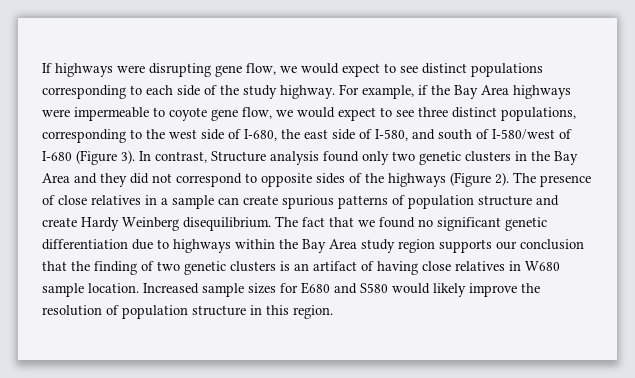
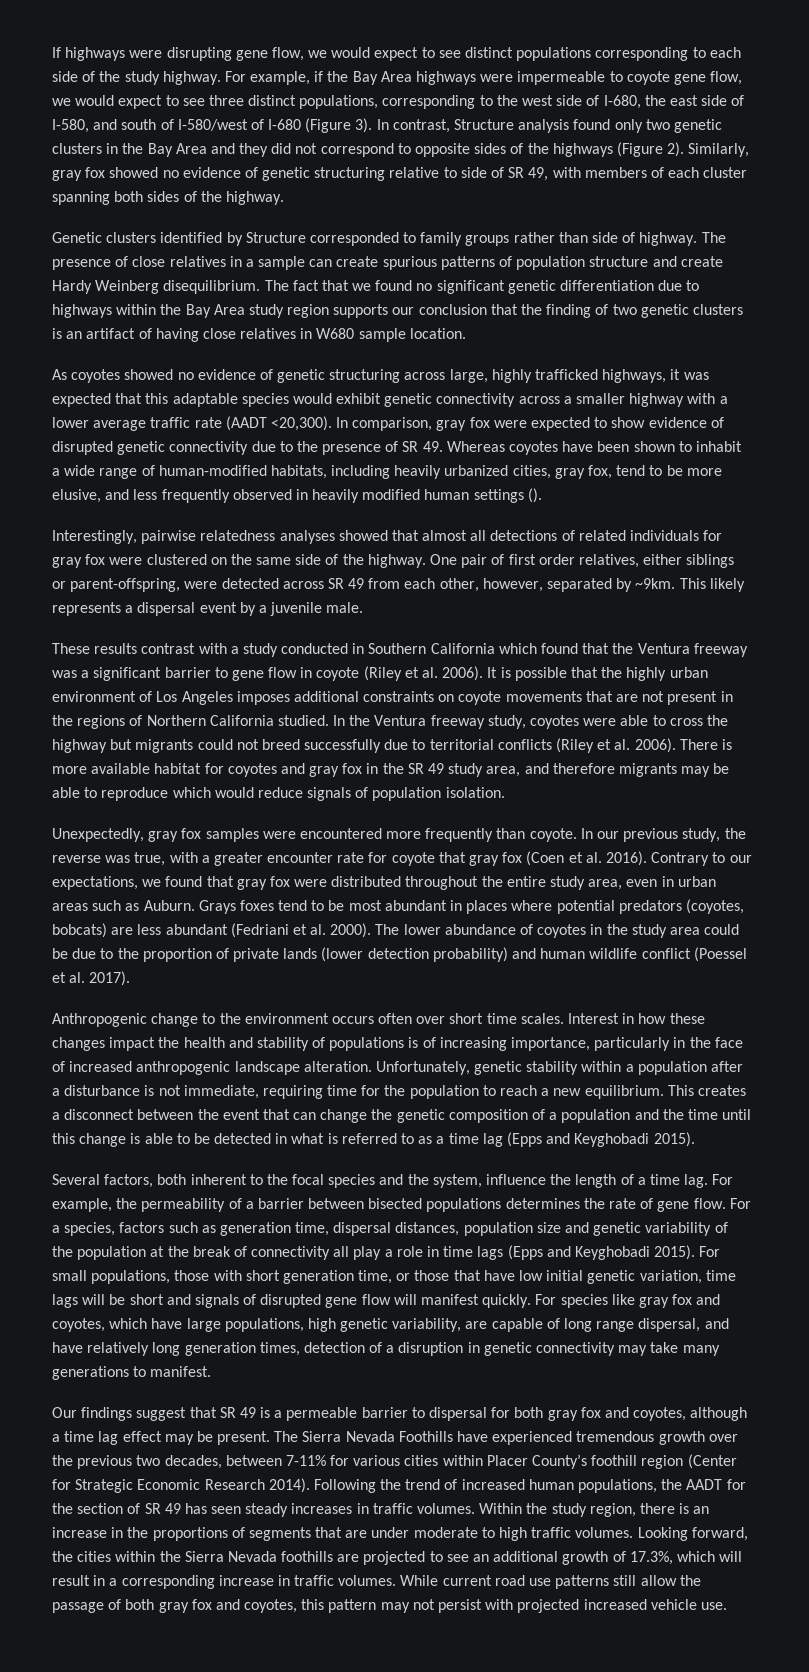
(509, 179) none -> [688,143,750,157] [52,167,748,181] [52,191,284,205] [52,232,698,246] Similarly, gray fox showed no evidence of genetic structuring relative to side of SR 49, with members of each cluster spanning both sides of the highway. // Genetic clusters identified by Structure corresponded to family groups rather than side of highway.
[143,282,540,297] [42,305,333,319] Increased sample sizes for E680 and S580 would likely improve the resolution of population structure in this region. -> [52,369,709,383] [52,393,728,407] [52,416,724,431] [52,441,742,455] [52,465,722,479] [52,488,542,503] [52,530,723,544] [52,554,735,568] [52,578,745,592] [52,602,364,616] [52,643,748,657] [52,666,708,681] [52,691,733,705] [52,715,728,729] [52,738,732,753] [52,763,730,777] [52,787,505,801] [52,828,746,842] [52,851,752,866] [52,876,716,890] [52,899,744,914] [52,923,740,938] [52,947,747,962] [52,971,131,986] [52,1013,705,1027] [52,1037,743,1051] [52,1061,744,1075] [52,1085,746,1099] [52,1109,752,1123] [52,1132,695,1147] [52,1174,734,1188] [52,1198,751,1212] [52,1222,728,1236] [52,1245,721,1260] [52,1270,736,1284] [52,1294,721,1308] [52,1318,729,1332] [52,1342,720,1356] [52,1366,212,1380] [52,1407,748,1421] [52,1431,738,1445] [52,1454,737,1469] [52,1478,746,1493] [52,1503,710,1517] [52,1527,748,1541] [52,1551,743,1565] [52,1575,701,1589] [52,1599,727,1613] // As coyotes showed no evidence of genetic structuring across large, highly trafficked highways, it was expected that this adaptable species would exhibit genetic connectivity across a smaller highway with a lower average traffic rate (AADT <20,300). In comparison, gray fox were expected to show evidence of disrupted genetic connectivity due to the presence of SR 49. Whereas coyotes have been shown to inhabit a wide range of human-modified habitats, including heavily urbanized cities, gray fox, tend to be more elusive, and less frequently observed in heavily modified human settings (). // Interestingly, pairwise relatedness analyses showed that almost all detections of related individuals for gray fox were clustered on the same side of the highway. One pair of first order relatives, either siblings or parent-offspring, were detected across SR 49 from each other, however, separated by ~9km. This likely represents a dispersal event by a juvenile male. // These results contrast with a study conducted in Southern California which found that the Ventura freeway was a significant barrier to gene flow in coyote (Riley et al. 2006). It is possible that the highly urban environment of Los Angeles imposes additional constraints on coyote movements that are not present in the regions of Northern California studied. In the Ventura freeway study, coyotes were able to cross the highway but migrants could not breed successfully due to territorial conflicts (Riley et al. 2006). There is more available habitat for coyotes and gray fox in the SR 49 study area, and therefore migrants may be able to reproduce which would reduce signals of population isolation. // Unexpectedly, gray fox samples were encountered more frequently than coyote. In our previous study, the reverse was true, with a greater encounter rate for coyote that gray fox (Coen et al. 2016). Contrary to our expectations, we found that gray fox were distributed throughout the entire study area, even in urban areas such as Auburn. Grays foxes tend to be most abundant in places where potential predators (coyotes, bobcats) are less abundant (Fedriani et al. 2000). The lower abundance of coyotes in the study area could be due to the proportion of private lands (lower detection probability) and human wildlife conflict (Poessel et al. 2017). // Anthropogenic change to the environment occurs often over short time scales. Interest in how these changes impact the health and stability of populations is of increasing importance, particularly in the face of increased anthropogenic landscape alteration. Unfortunately, genetic stability within a population after a disturbance is not immediate, requiring time for the population to reach a new equilibrium. This creates a disconnect between the event that can change the genetic composition of a population and the time until this change is able to be detected in what is referred to as a time lag (Epps and Keyghobadi 2015). // Several factors, both inherent to the focal species and the system, influence the length of a time lag. For example, the permeability of a barrier between bisected populations determines the rate of gene flow. For a species, factors such as generation time, dispersal distances, population size and genetic variability of the population at the break of connectivity all play a role in time lags (Epps and Keyghobadi 2015). For small populations, those with short generation time, or those that have low initial genetic variation, time lags will be short and signals of disrupted gene flow will manifest quickly. For species like gray fox and coyotes, which have large populations, high genetic variability, are capable of long range dispersal, and have relatively long generation times, detection of a disruption in genetic connectivity may take many generations to manifest. // Our findings suggest that SR 49 is a permeable barrier to dispersal for both gray fox and coyotes, although a time lag effect may be present. The Sierra Nevada Foothills have experienced tremendous growth over the previous two decades, between 7-11% for various cities within Placer County’s foothill region (Center for Strategic Economic Research 2014). Following the trend of increased human populations, the AADT for the section of SR 49 has seen steady increases in traffic volumes. Within the study region, there is an increase in the proportions of segments that are under moderate to high traffic volumes. Looking forward, the cities within the Sierra Nevada foothills are projected to see an additional growth of 17.3%, which will result in a corresponding increase in traffic volumes. While current road use patterns still allow the passage of both gray fox and coyotes, this pattern may not persist with projected increased vehicle use.

